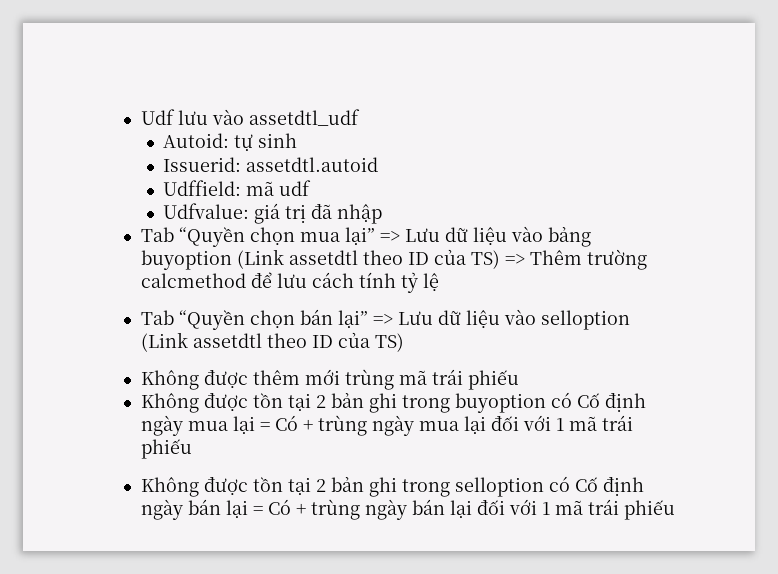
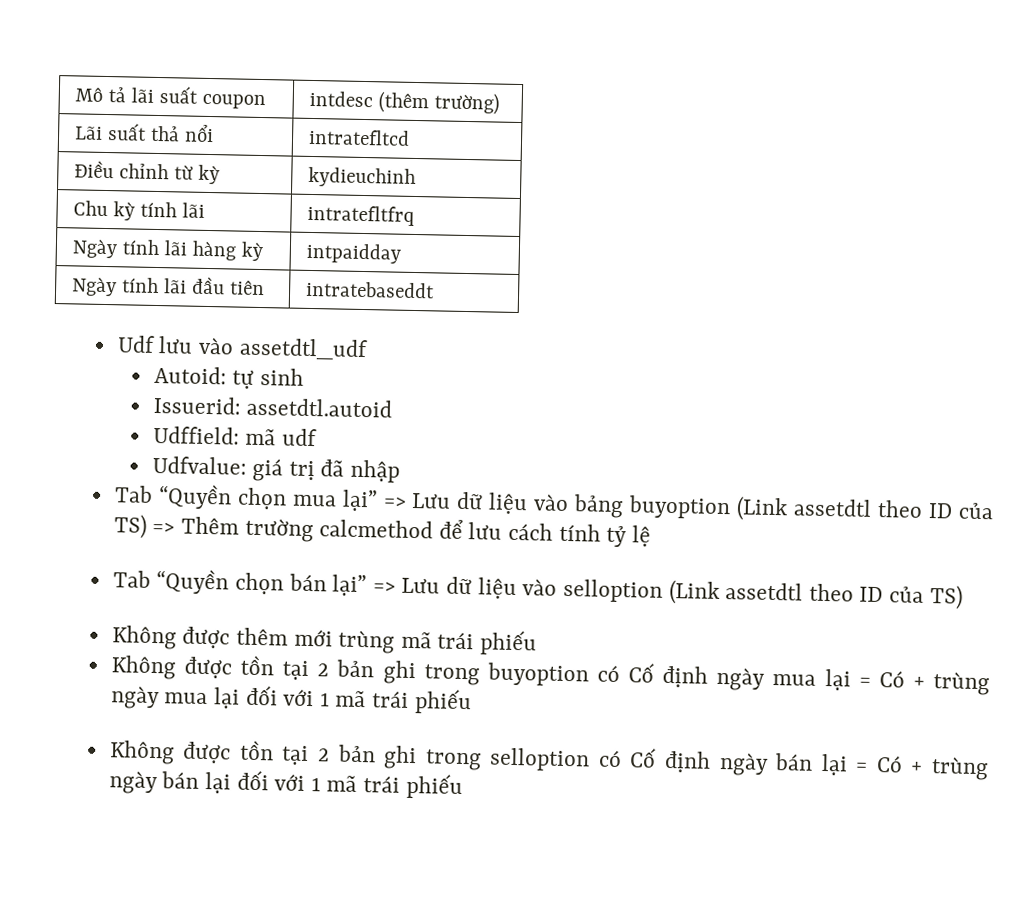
(140, 117) none -> [75,86,267,110] [309,90,501,115] [74,123,215,143] [308,128,411,146] [74,160,221,185] [308,166,417,189] [73,200,206,221] [307,204,416,226] [72,238,265,262] [306,242,403,264] [71,276,266,297] [305,280,436,299] Mô tả lãi suất coupon | intdesc (thêm trường) // Lãi suất thả nổi | intratefltcd // Điều chỉnh từ kỳ | kydieuchinh // Chu kỳ tính lãi | intratefltfrq // Ngày tính lãi hàng kỳ | intpaidday // Ngày tính lãi đầu tiên | intratebaseddt //

